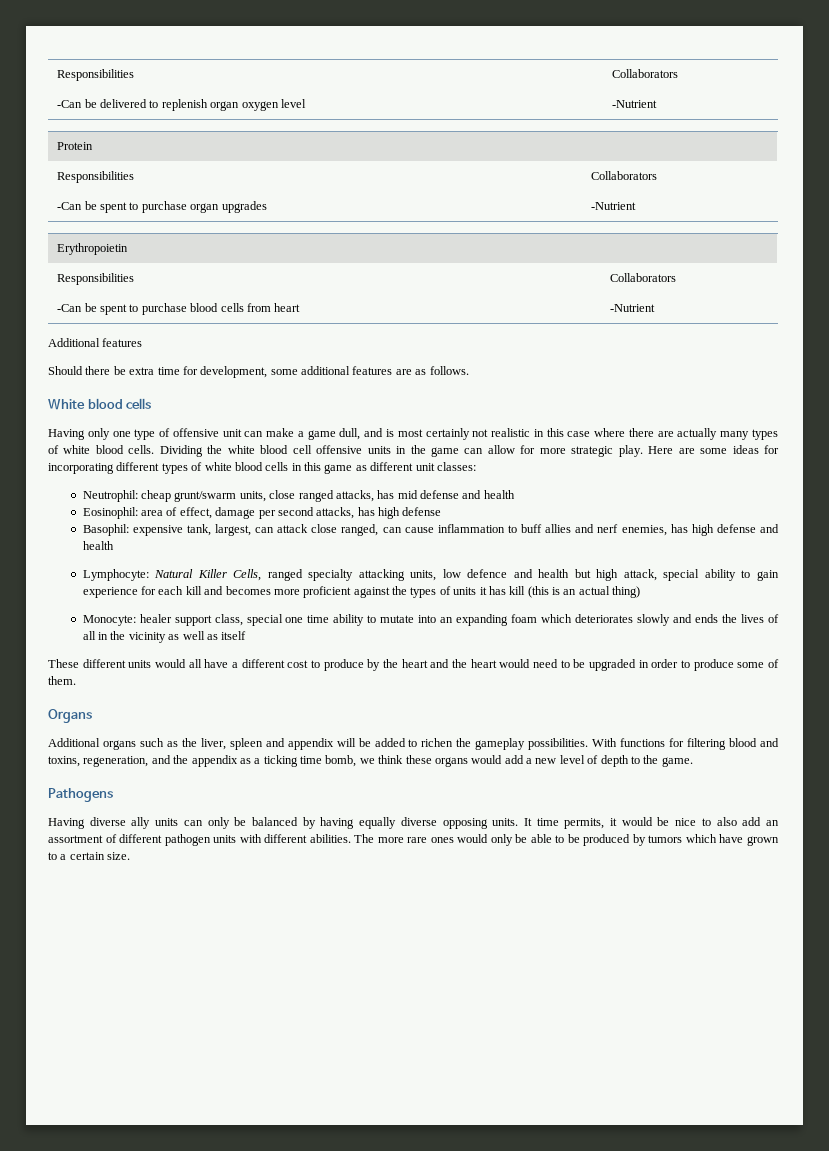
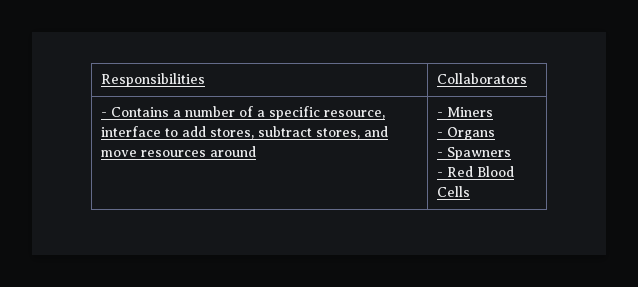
[57,69,135,81] [612,69,679,78] [57,99,306,111] [612,100,658,108] [57,142,94,150] [57,171,135,183] [591,171,658,180] [57,201,267,213] [591,202,637,210] [57,243,129,255] [57,273,135,285] [610,273,677,282] [57,303,301,315] [610,304,656,312] [48,338,143,347] [48,366,469,378] [48,398,152,410] [48,428,778,440] [48,445,780,457] [48,462,476,474] [82,490,515,502] [82,507,442,519] [82,524,780,536] [82,541,114,550] [82,569,780,581] [82,586,641,598] [82,614,780,626] [82,631,247,643] [48,659,779,671] [48,676,76,685] [48,709,92,723] [48,738,780,750] [48,755,693,767] [48,788,113,802] [48,817,780,829] [48,834,779,846] [48,852,131,860] Responsibilities | Collaborators // -Can be delivered to replenish organ oxygen level | -Nutrient // Protein // Responsibilities | Collaborators // -Can be spent to purchase organ upgrades | -Nutrient // Erythropoietin // Responsibilities | Collaborators // -Can be spent to purchase blood cells from heart | -Nutrient // Additional features // Should there be extra time for development, some additional features are as follows. // White blood cells // Having only one type of offensive unit can make a game dull, and is most certainly not realistic in this case where there are actually many types of white blood cells. Dividing the white blood cell offensive units in the game can allow for more strategic play. Here are some ideas for incorporating different types of white blood cells in this game as different unit classes: // Neutrophil: cheap grunt/swarm units, close ranged attacks, has mid defense and health // Eosinophil: area of effect, damage per second attacks, has high defense // Basophil: expensive tank, largest, can attack close ranged, can cause inflammation to buff allies and nerf enemies, has high defense and health // Lymphocyte: Natural Killer Cells, ranged specialty attacking units, low defence and health but high attack, special ability to gain experience for each kill and becomes more proficient against the types of units it has kill (this is an actual thing) // Monocyte: healer support class, special one time ability to mutate into an expanding foam which deteriorates slowly and ends the lives of all in the vicinity as well as itself // These different units would all have a different cost to produce by the heart and the heart would need to be upgraded in order to produce some of them. // Organs // Additional organs such as the liver, spleen and appendix will be added to richen the gameplay possibilities. With functions for filtering blood and toxins, regeneration, and the appendix as a ticking time bomb, we think these organs would add a new level of depth to the game. // Pathogens // Having diverse ally units can only be balanced by having equally diverse opposing units. It time permits, it would be nice to also add an assortment of different pathogen units with different abilities. The more rare ones would only be able to be produced by tumors which have grown to a certain size. -> [100,73,205,87] [436,73,527,84] [100,106,385,120] [100,126,388,139] [100,146,256,157] [436,107,493,117] [436,127,495,140] [436,147,511,160] [436,166,514,177] [436,186,470,197] Responsibilities | Collaborators // - Contains a number of a specific resource, interface to add stores, subtract stores, and move resources around | - Miners // - Organs // - Spawners // - Red Blood Cells

